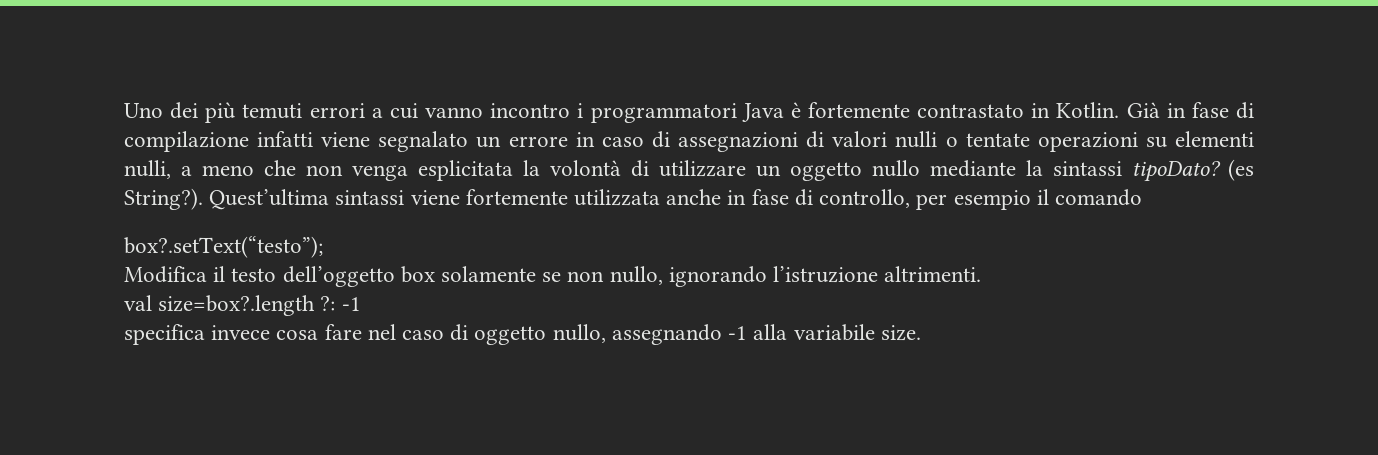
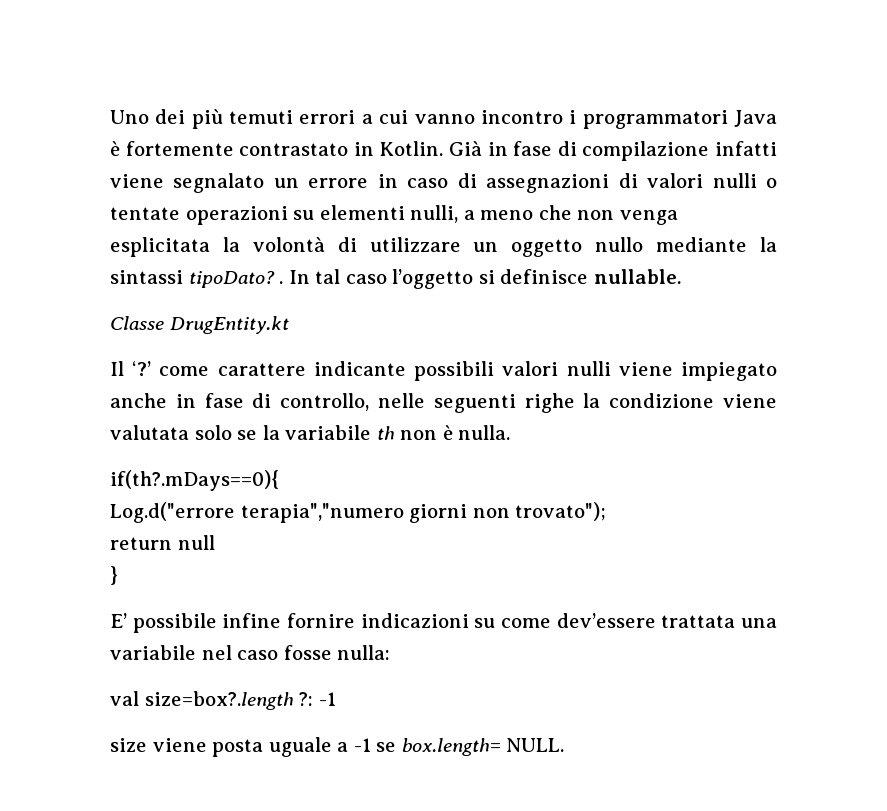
[1228,159,1254,181] [124,188,661,210] (es String?). Quest’ultima sintassi viene fortemente utilizzata -> [279,269,682,289] [110,316,289,334] [110,361,777,381] . In tal caso l’oggetto si definisce nullable. // Classe DrugEntity.kt // Il ‘?’ come carattere indicante possibili valori nulli viene impiegato
[916,189,1142,210] [124,236,323,258] [124,266,982,287] [124,295,361,316] [124,324,921,345] per esempio il comando // box?.setText(“testo”); // Modifica il testo dell’oggetto box solamente se non nullo, ignorando l’istruzione altrimenti. // val size=box?.length ?: -1 // specifica invece cosa fare nel caso di oggetto nullo, assegnando -1 alla variabile size. -> [378,393,777,413] [110,425,511,440] [110,470,279,491] [110,502,607,523] [110,535,215,550] [110,566,118,585] [110,613,777,633] [110,645,391,660] [110,691,336,710] [110,737,565,757] nelle seguenti righe la condizione viene valutata solo se la variabile th non è nulla. // if(th?.mDays==0){ // Log.d("errore terapia","numero giorni non trovato"); // return null // } // E’ possibile infine fornire indicazioni su come dev’essere trattata una variabile nel caso fosse nulla: // val size=box?.length ?: -1 // size viene posta uguale a -1 se box.length= NULL.

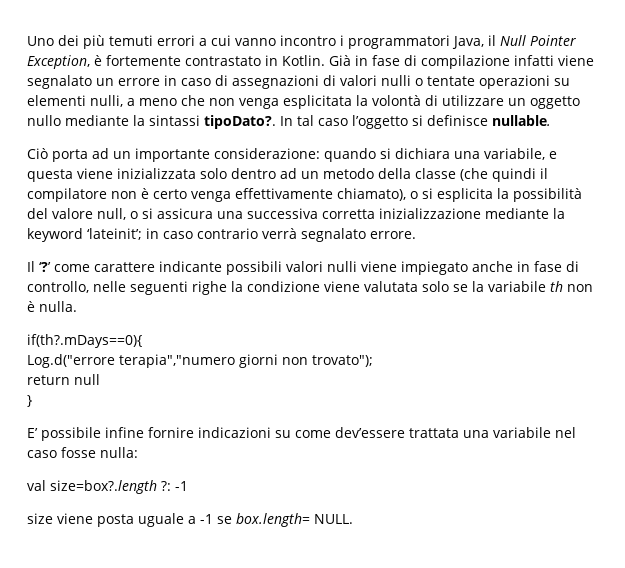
[734,110,778,127] Java -> [452,35,576,49] [27,55,90,69] Java, il Null Pointer Exception,
[188,271,284,288] tipoDato? . -> [204,115,276,129] tipoDato?.
[110,316,289,334] Classe DrugEntity.kt -> [27,148,557,162] [27,168,548,182] [27,188,582,202] [27,208,565,220] [27,228,416,242] Ciò porta ad un importante considerazione: quando si dichiara una variabile, e questa viene inizializzata solo dentro ad un metodo della classe (che quindi il compilatore non è certo venga effettivamente chiamato), o si esplicita la possibilità del valore null, o si assicura una successiva corretta inizializzazione mediante la keyword ‘lateinit’; in caso contrario verrà segnalato errore.

